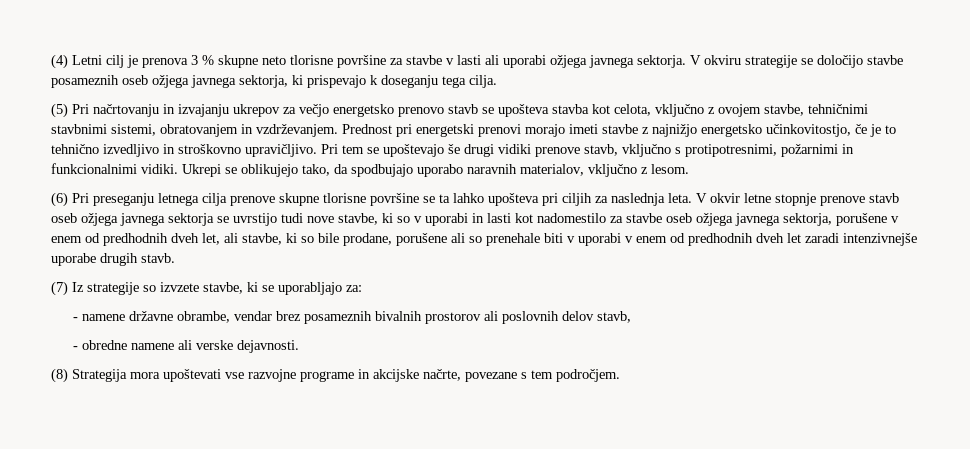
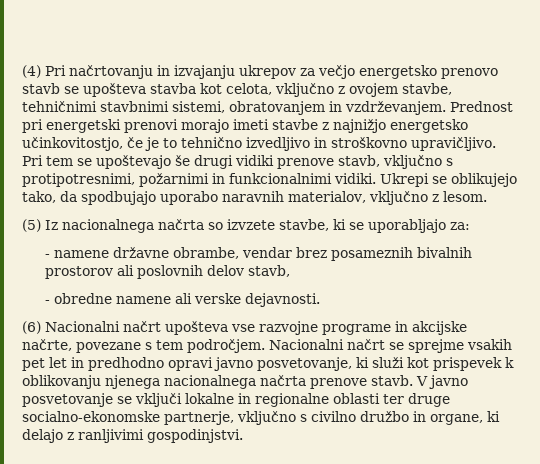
[72,55,903,68] [51,75,497,88] [51,103,68,118] Letni cilj je prenova 3 % skupne neto tlorisne površine za stavbe v lasti ali uporabi ožjega javnega sektorja. V okviru strategije se določijo stavbe posameznih oseb ožjega javnega sektorja, ki prispevajo k doseganju tega cilja. // (5) -> (41, 71) none
[51,192,899,207] [51,213,899,226] [51,233,917,246] [51,253,175,266] [51,281,139,296] (6) Pri preseganju letnega cilja prenove skupne tlorisne površine se ta lahko upošteva pri ciljih za naslednja leta. V okvir letne stopnje prenove stavb oseb ožjega javnega sektorja se uvrstijo tudi nove stavbe, ki so v uporabi in lasti kot nadomestilo za stavbe oseb ožjega javnega sektorja, porušene v enem od predhodnih dveh let, ali stavbe, ki so bile prodane, porušene ali so prenehale biti v uporabi v enem od predhodnih dveh let zaradi intenzivnejše uporabe drugih stavb. // (7) Iz strategije -> [22,219,204,233] (5) Iz nacionalnega načrta
[51,368,221,383] (8) Strategija mora upoštevati -> [22,321,228,335] (6) Nacionalni načrt upošteva
(620, 375) none -> [269,339,512,353] [22,357,514,371] [22,375,468,389] [22,393,450,407] [22,411,500,425] [22,429,243,443] Nacionalni načrt se sprejme vsakih pet let in predhodno opravi javno posvetovanje, ki služi kot prispevek k oblikovanju njenega nacionalnega načrta prenove stavb. V javno posvetovanje se vključi lokalne in regionalne oblasti ter druge socialno-ekonomske partnerje, vključno s civilno družbo in organe, ki delajo z ranljivimi gospodinjstvi.

